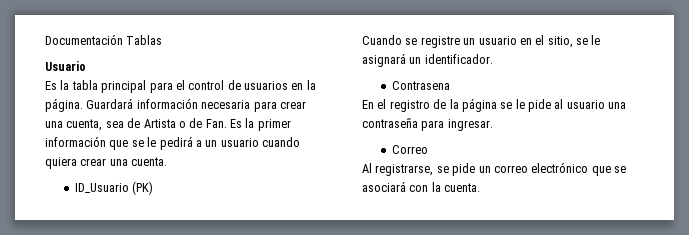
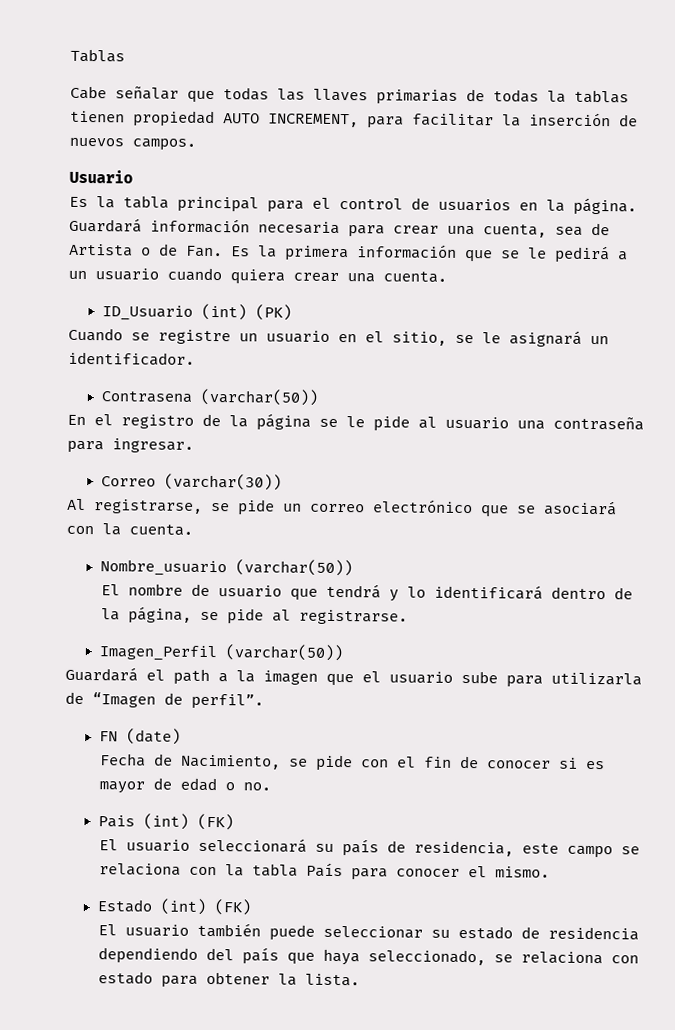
[45,34,123,45] Documentación -> (70, 55) none
(163, 40) none -> [70,85,629,105] [70,110,638,129] [69,137,196,151] // Cabe señalar que todas las llaves primarias de todas la tablas tienen propiedad AUTO INCREMENT, para facilitar la inserción de nuevos campos.
[257,119,291,131] primer -> [284,245,349,262] primera
(130, 188) none -> [200,303,247,321] (int)
(451, 85) none -> [199,388,318,406] (varchar(50))
(429, 149) none -> [163,473,282,491] (varchar(30))
(481, 187) none -> [99,559,353,577] [100,583,633,602] [100,606,408,625] [98,644,343,662] [65,666,642,688] [65,691,264,710] [98,728,181,745] [99,753,605,772] [98,777,271,794] [97,813,234,831] [98,837,640,859] [98,862,550,881] [96,898,251,916] [97,922,639,941] [97,947,639,966] [97,971,360,988] // Nombre_usuario (varchar(50)) // El nombre de usuario que tendrá y lo identificará dentro de la página, se pide al registrarse. // Imagen_Perfil (varchar(50)) // Guardará el path a la imagen que el usuario sube para utilizarla de “Imagen de perfil”. // FN (date) // Fecha de Nacimiento, se pide con el fin de conocer si es mayor de edad o no. // Pais (int) (FK) // El usuario seleccionará su país de residencia, este campo se relaciona con la tabla País para conocer el mismo. // Estado (int) (FK) // El usuario también puede seleccionar su estado de residencia dependiendo del país que haya seleccionado, se relaciona con estado para obtener la lista.

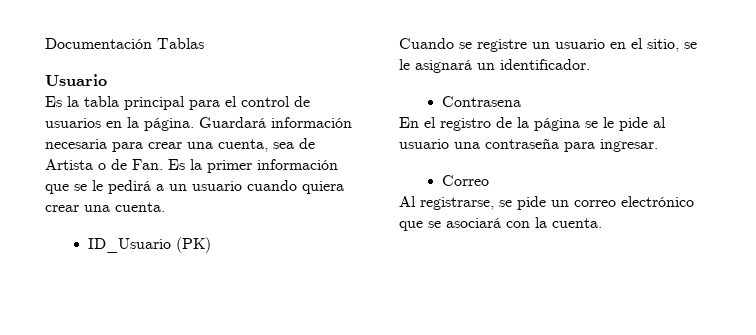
(70, 55) none -> [45,38,152,49] Documentación
[70,85,629,105] [70,110,638,129] [69,137,196,151] // Cabe señalar que todas las llaves primarias de todas la tablas tienen propiedad AUTO INCREMENT, para facilitar la inserción de nuevos campos. -> (204, 43) none
[284,245,349,262] primera -> [207,160,252,173] primer
[200,303,247,321] (int) -> (172, 245) none
[199,388,318,406] (varchar(50)) -> (522, 101) none
[163,473,282,491] (varchar(30)) -> (490, 180) none
[99,559,353,577] [100,583,633,602] [100,606,408,625] [98,644,343,662] [65,666,642,688] [65,691,264,710] [98,728,181,745] [99,753,605,772] [98,777,271,794] [97,813,234,831] [98,837,640,859] [98,862,550,881] [96,898,251,916] [97,922,639,941] [97,947,639,966] [97,971,360,988] // Nombre_usuario (varchar(50)) // El nombre de usuario que tendrá y lo identificará dentro de la página, se pide al registrarse. // Imagen_Perfil (varchar(50)) // Guardará el path a la imagen que el usuario sube para utilizarla de “Imagen de perfil”. // FN (date) // Fecha de Nacimiento, se pide con el fin de conocer si es mayor de edad o no. // Pais (int) (FK) // El usuario seleccionará su país de residencia, este campo se relaciona con la tabla País para conocer el mismo. // Estado (int) (FK) // El usuario también puede seleccionar su estado de residencia dependiendo del país que haya seleccionado, se relaciona con estado para obtener la lista. -> (602, 223) none

